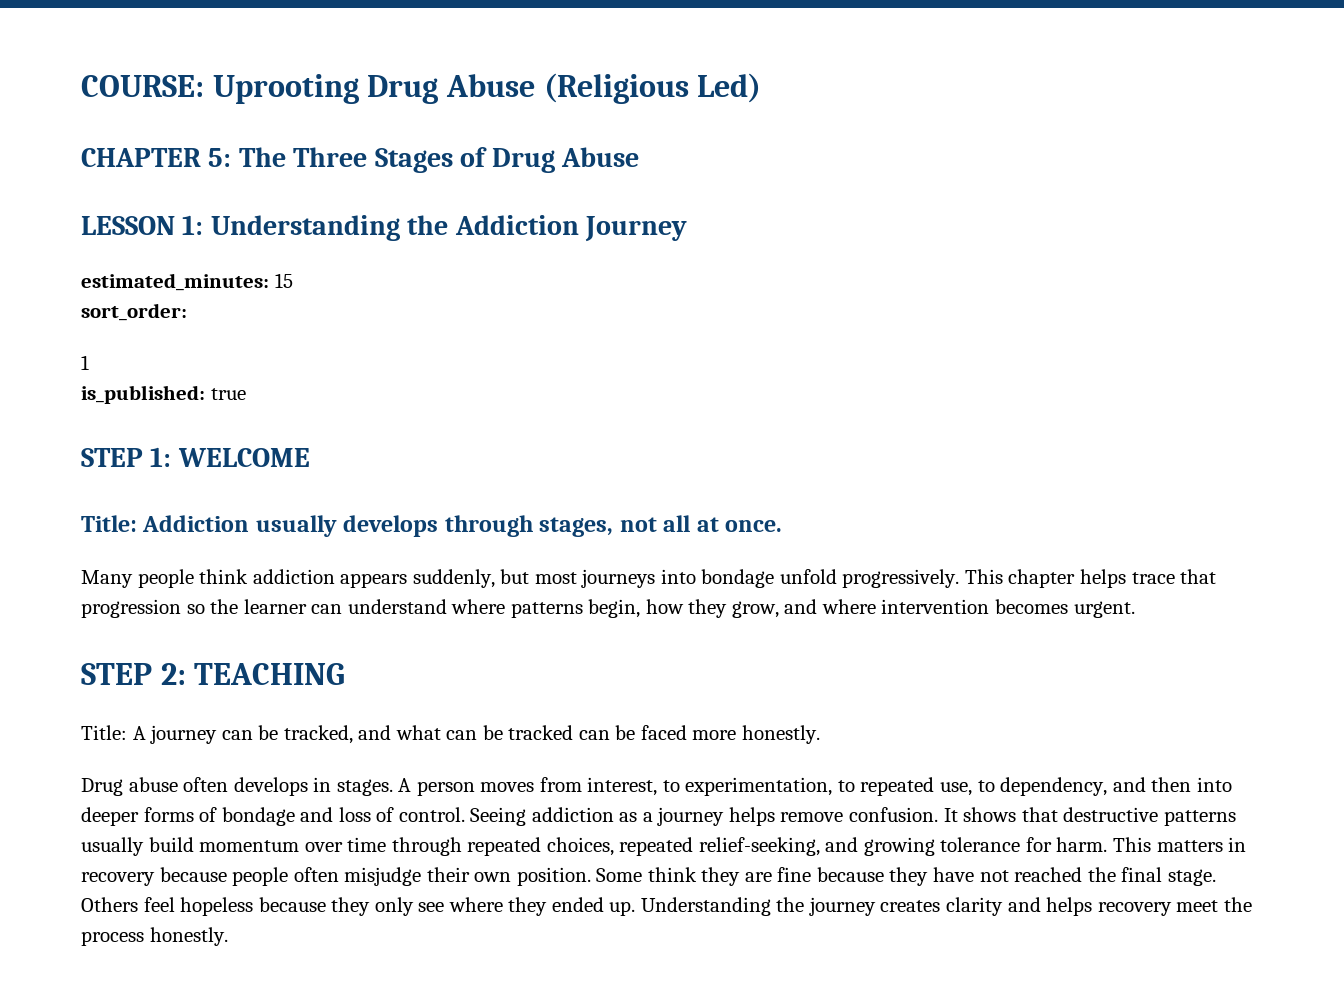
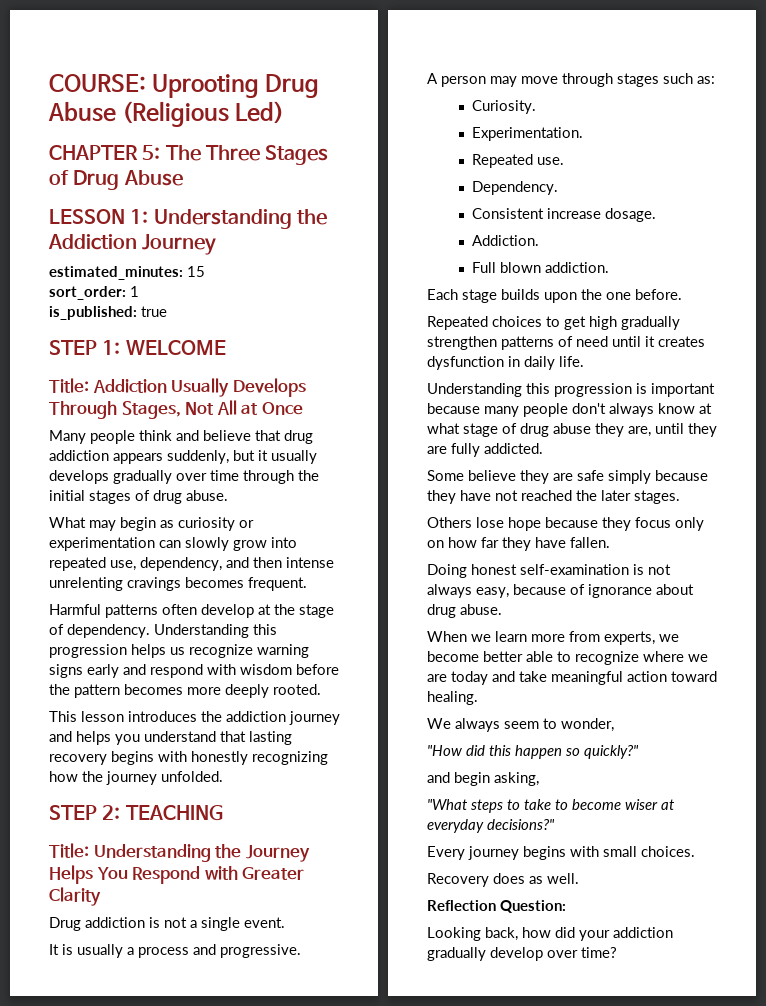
(187, 312) // -> (126, 293) none
[255,515,783,537] [81,569,1217,588] [81,599,1135,618] [81,663,346,685] [81,725,821,744] [81,777,1232,796] [81,807,1236,826] [81,837,1247,856] [81,867,812,886] usually develops through stages, not all at once. // Many people think addiction appears suddenly, but most journeys into bondage unfold progressively. This chapter helps trace that progression so the learner can understand where patterns begin, how they grow, and where intervention becomes urgent. // STEP 2: TEACHING // Title: A journey can be tracked, and what can be tracked can be faced more honestly. // Drug abuse often develops in stages. A person moves from interest, to experimentation, to repeated use, to dependency, and then into deeper forms of bondage and loss of control. Seeing addiction as a journey helps remove confusion. It shows that destructive patterns usually build momentum over time through repeated choices, repeated relief-seeking, and growing tolerance for harm. This matters in recovery because people often misjudge their own position. Some think they are fine -> [171,378,306,397] [49,400,303,419] [49,430,313,444] [49,450,317,464] [49,470,319,484] [49,490,228,504] [49,517,254,531] [49,537,297,551] [49,557,334,571] [49,577,307,591] [49,604,334,618] [49,624,277,638] [49,644,309,658] [49,664,339,678] [49,684,321,698] [49,711,340,725] [49,731,292,745] [49,751,328,765] [49,771,223,785] [49,805,223,821] [49,843,310,862] [49,865,305,884] [49,887,101,906] [49,917,285,931] [49,944,301,958] [427,73,715,87] [471,100,536,114] [471,127,583,141] [471,154,564,168] [471,181,558,195] [471,208,656,222] [471,235,539,246] [471,262,609,273] [427,289,682,303] [427,316,680,330] [427,336,705,350] [427,356,584,370] [427,383,715,397] [427,403,712,417] [427,423,717,437] [427,443,543,457] [427,470,651,484] Usually Develops Through Stages, Not All at Once // Many people think and believe that drug addiction appears suddenly, but it usually develops gradually over time through the initial stages of drug abuse. // What may begin as curiosity or experimentation can slowly grow into repeated use, dependency, and then intense unrelenting cravings becomes frequent. // Harmful patterns often develop at the stage of dependency. Understanding this progression helps us recognize warning signs early and respond with wisdom before the pattern becomes more deeply rooted. // This lesson introduces the addiction journey and helps you understand that lasting recovery begins with honestly recognizing how the journey unfolded. // STEP 2: TEACHING // Title: Understanding the Journey Helps You Respond with Greater Clarity // Drug addiction is not a single event. // It is usually a process and progressive. // A person may move through stages such as: // Curiosity. // Experimentation. // Repeated use. // Dependency. // Consistent increase dosage. // Addiction. // Full blown addiction. // Each stage builds upon the one before. // Repeated choices to get high gradually strengthen patterns of need until it creates dysfunction in daily life. // Understanding this progression is important because many people don't always know at what stage of drug abuse they are, until they are fully addicted. // Some believe they are safe simply
[1121,867,1216,886] [81,897,1252,916] [81,927,228,946] final stage. Others feel hopeless because they only see where they ended up. Understanding the journey creates clarity and helps recovery meet the process honestly. -> [601,490,680,504] [427,517,704,531] [427,537,610,551] [427,564,671,578] [427,584,694,598] [427,604,502,618] [427,631,679,645] [427,651,708,665] [427,671,717,685] [427,691,478,705] [427,718,614,732] [427,745,639,759] [427,772,539,786] [427,799,675,813] [427,819,555,833] [427,846,695,860] [427,873,579,887] [427,900,566,913] [427,927,673,941] [427,947,617,961] later stages. // Others lose hope because they focus only on how far they have fallen. // Doing honest self-examination is not always easy, because of ignorance about drug abuse. // When we learn more from experts, we become better able to recognize where we are today and take meaningful action toward healing. // We always seem to wonder, // "How did this happen so quickly?" // and begin asking, // "What steps to take to become wiser at everyday decisions?" // Every journey begins with small choices. // Recovery does as well. // Reflection Question: // Looking back, how did your addiction gradually develop over time?

